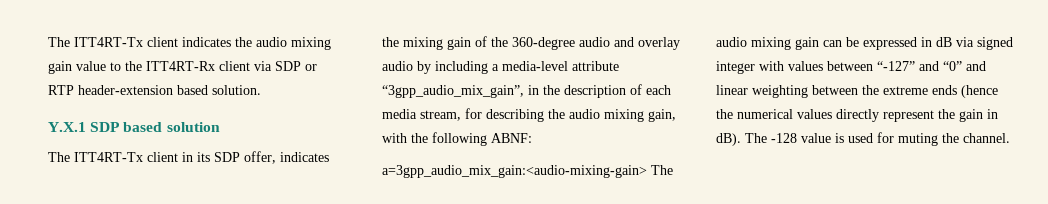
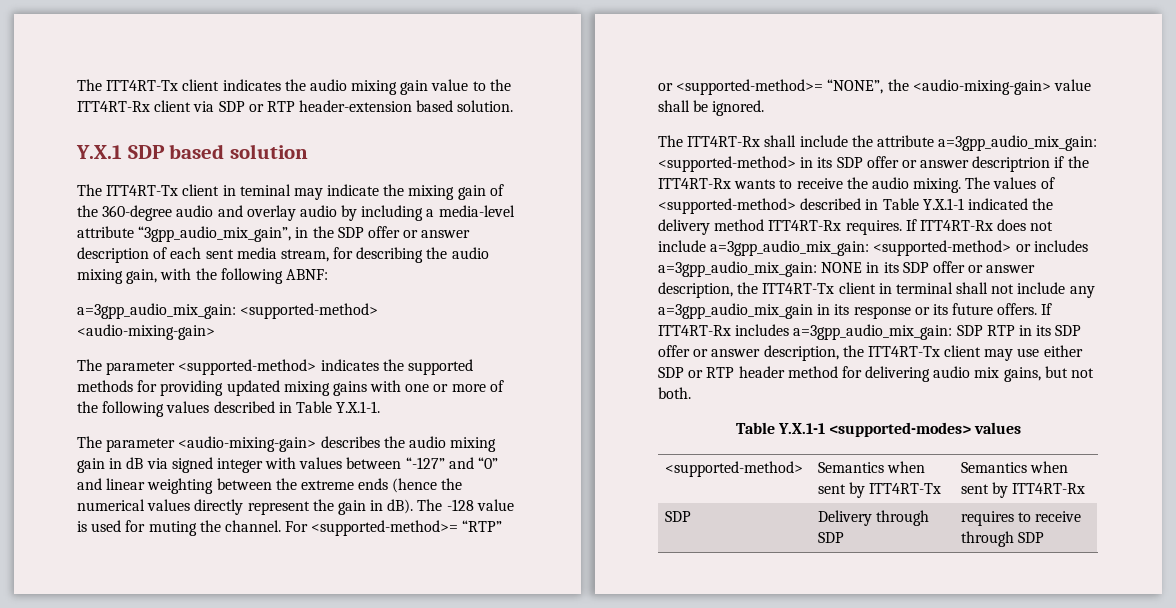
[197,151,329,164] its SDP offer, indicates -> [239,184,380,200] teminal may indicate
(560, 90) none -> [337,226,471,238] SDP offer or answer
(671, 90) none -> [205,249,234,259] sent
[382,165,673,178] [716,37,917,50] a=3gpp_audio_mix_gain:<audio-mixing-gain> The audio mixing gain can be expressed -> [77,303,379,319] [77,324,215,340] [77,359,473,375] [77,380,504,396] [77,401,381,417] [77,436,497,452] [77,458,105,473] a=3gpp_audio_mix_gain: <supported-method> <audio-mixing-gain> // The parameter <supported-method> indicates the supported methods for providing updated mixing gains with one or more of the following values described in Table Y.X.1-1. // The parameter <audio-mixing-gain> describes the audio mixing gain
(1010, 138) none -> [285,520,503,536] [658,79,1091,95] [658,100,765,116] [658,135,1098,151] [658,156,1089,172] [658,177,1055,193] [658,198,1054,214] [658,219,1054,235] [658,240,1088,256] [658,261,1036,277] [658,282,1095,298] [658,303,1053,319] [658,324,1082,340] [658,345,1083,361] [658,366,1095,382] [658,387,691,399] [735,422,1022,437] [665,461,804,477] [818,461,926,473] [818,482,942,498] [961,461,1069,473] [961,482,1086,498] [665,511,692,522] [818,510,930,526] [818,532,845,543] [961,511,1082,526] [961,531,1045,547] For <supported-method>= “RTP” or <supported-method>= “NONE”, the <audio-mixing-gain> value shall be ignored. // The ITT4RT-Rx shall include the attribute a=3gpp_audio_mix_gain: <supported-method> in its SDP offer or answer descriptrion if the ITT4RT-Rx wants to receive the audio mixing. The values of <supported-method> described in Table Y.X.1-1 indicated the delivery method ITT4RT-Rx requires. If ITT4RT-Rx does not include a=3gpp_audio_mix_gain: <supported-method> or includes a=3gpp_audio_mix_gain: NONE in its SDP offer or answer description, the ITT4RT-Tx client in terminal shall not include any a=3gpp_audio_mix_gain in its response or its future offers. If ITT4RT-Rx includes a=3gpp_audio_mix_gain: SDP RTP in its SDP offer or answer description, the ITT4RT-Tx client may use either SDP or RTP header method for delivering audio mix gains, but not both. // Table Y.X.1-1 <supported-modes> values // <supported-method> | Semantics when sent by ITT4RT-Tx | Semantics when sent by ITT4RT-Rx // SDP | Delivery through SDP | requires to receive through SDP

